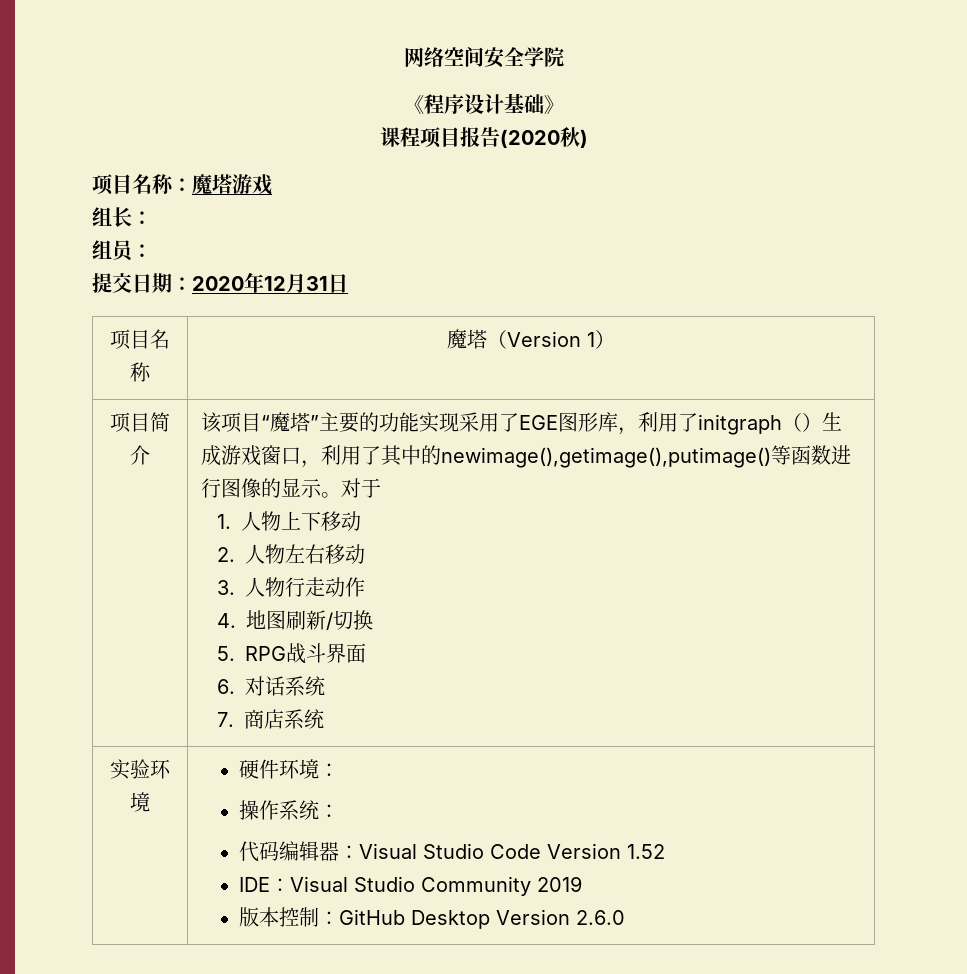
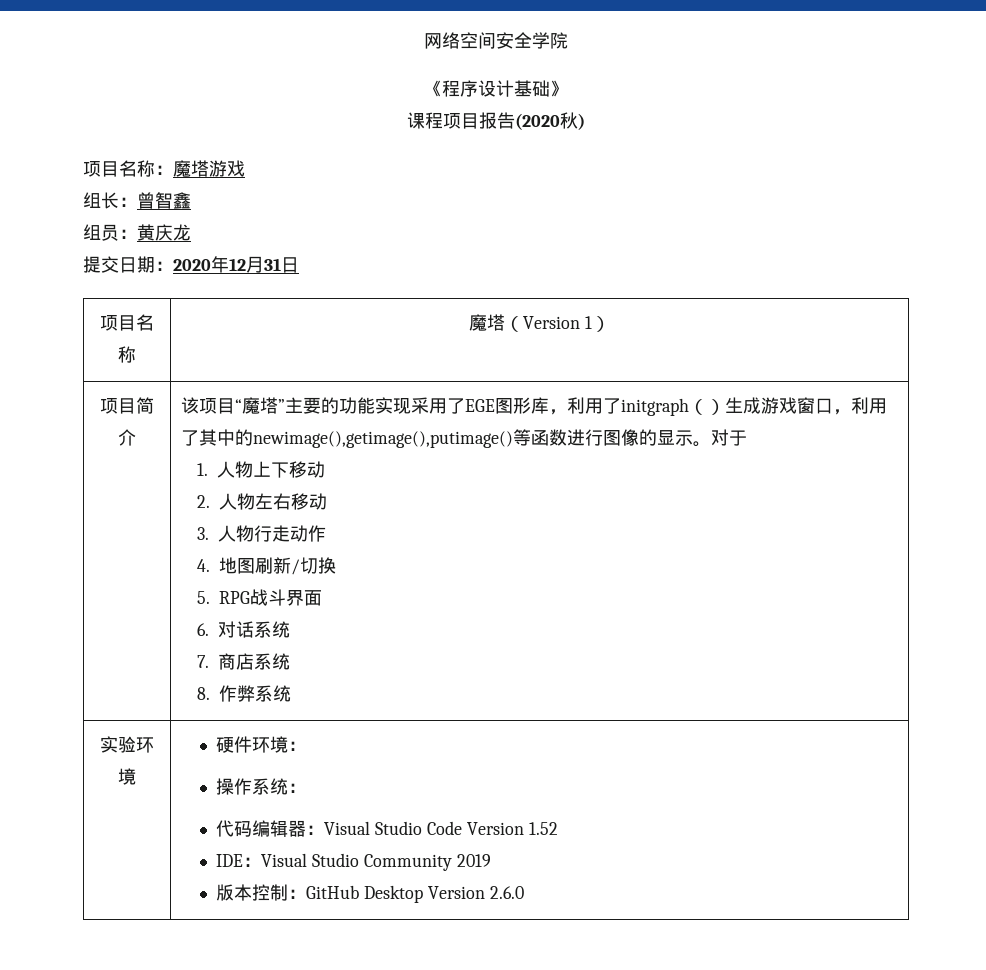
(152, 218) none -> [137,192,191,209] 曾智鑫
(152, 251) none -> [137,224,191,241] 黄庆龙
(324, 719) none -> [196,685,291,702] // 8.作弊系统

